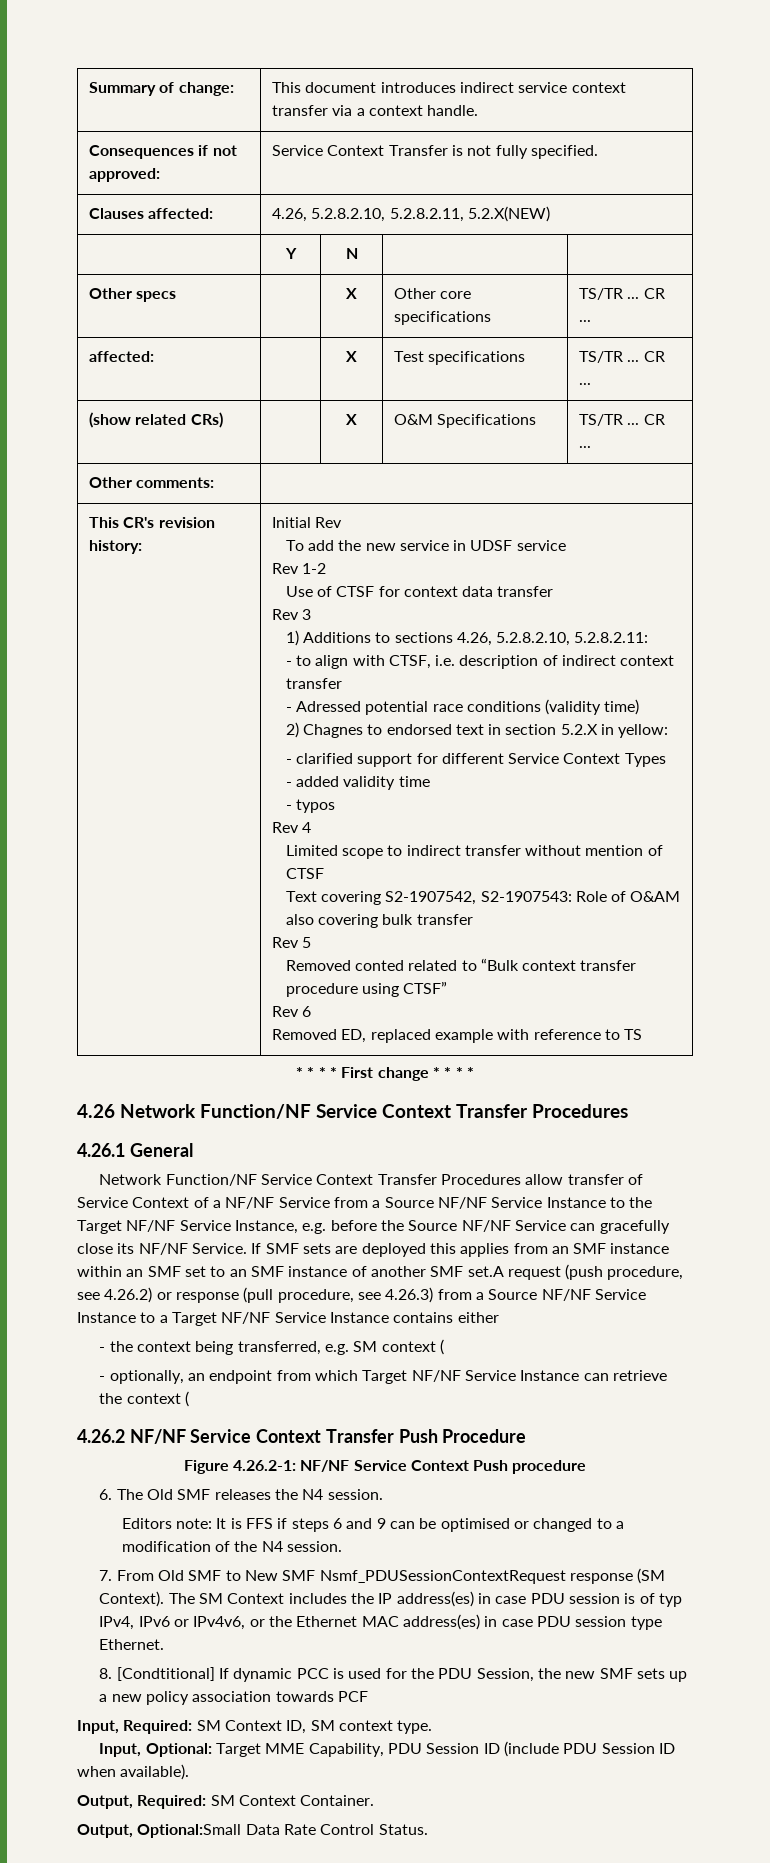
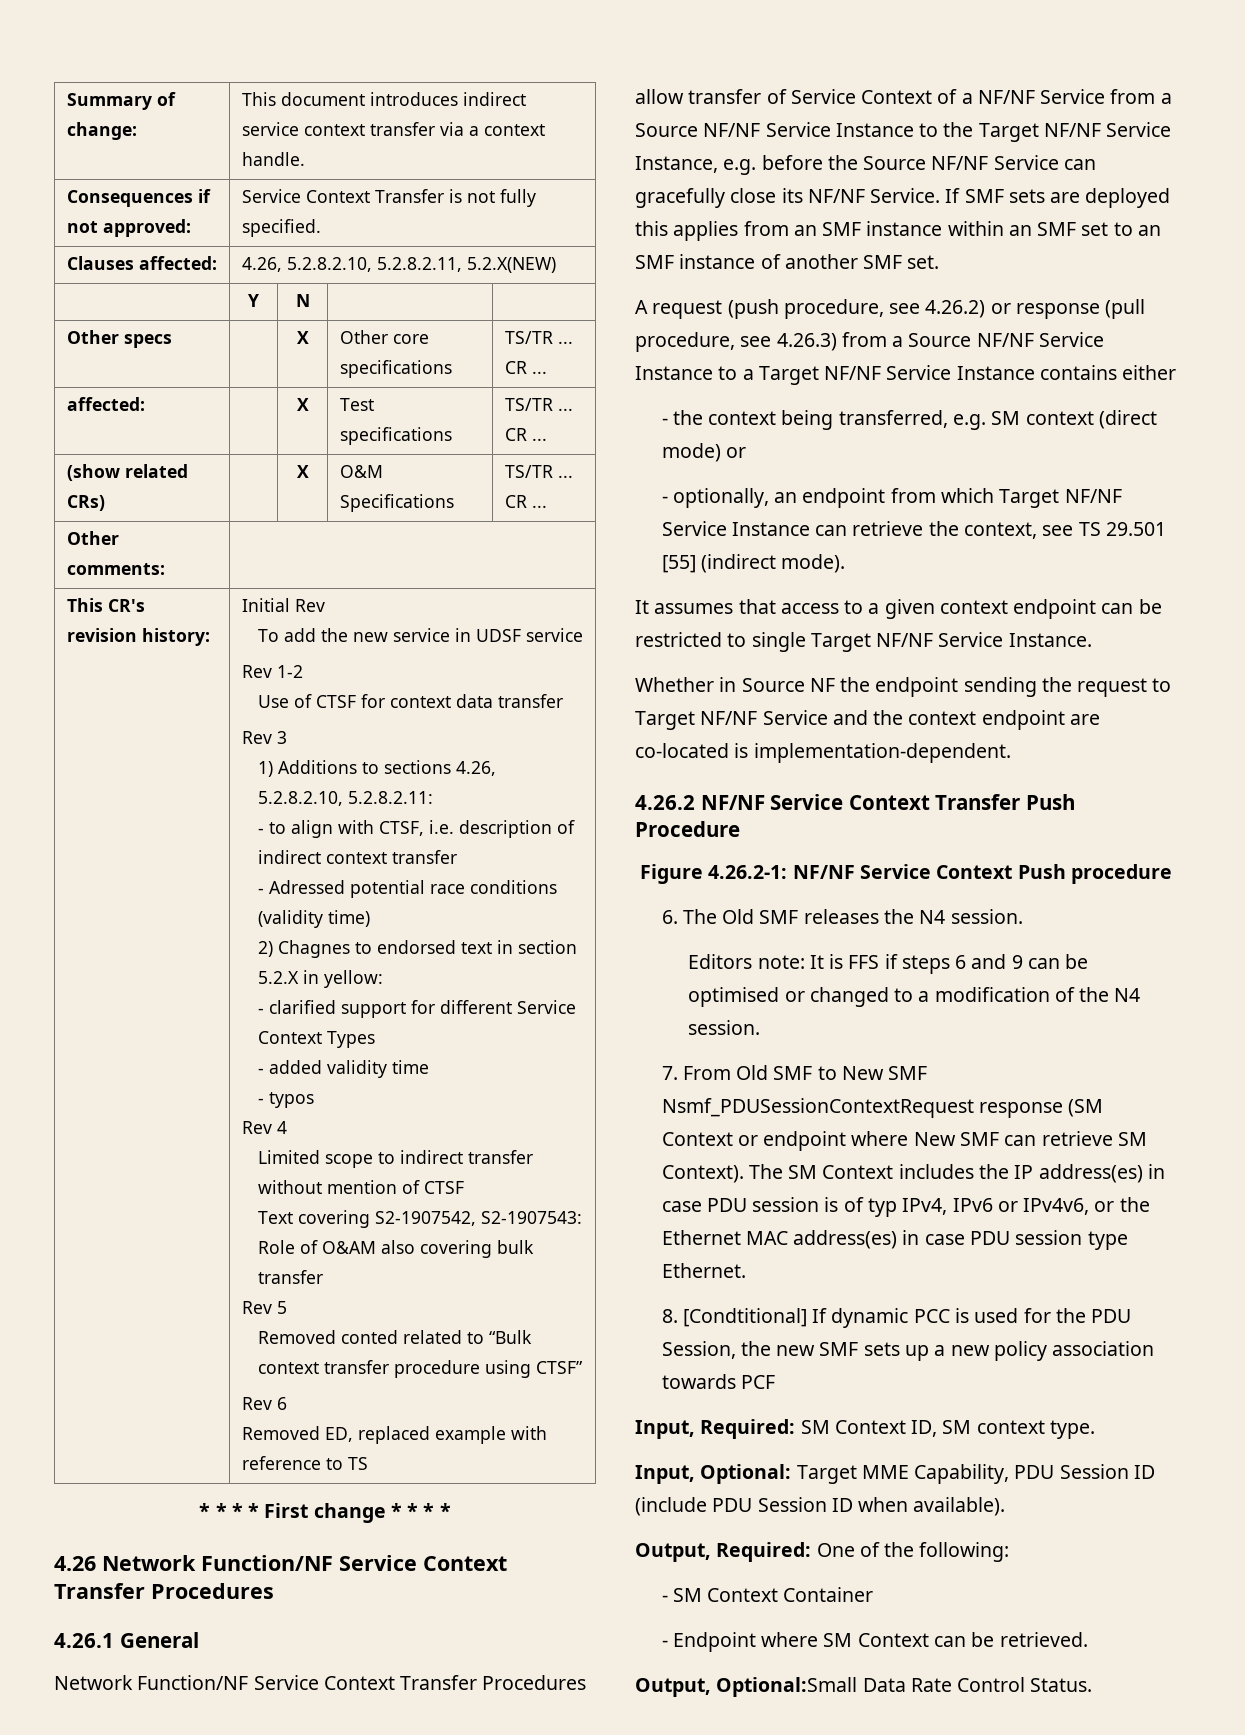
[467,1266,504,1277] set.A -> [907,255,940,269] [635,300,648,314] set. // A
[439,1339,444,1355] ( -> [1098,410,1157,429] [661,443,746,462] (direct mode) or
[126,1391,190,1407] context ( -> [963,522,1166,539] [661,554,846,573] [635,599,1162,619] [635,632,1092,652] [635,677,1172,697] [635,710,1100,730] [635,743,1011,763] context, see TS 29.501 [55] (indirect mode). // It assumes that access to a given context endpoint can be restricted to single Target NF/NF Service Instance. // Whether in Source NF the endpoint sending the request to Target NF/NF Service and the context endpoint are co-located is implementation-dependent.
(666, 1576) none -> [661,1131,1147,1151] Context or endpoint where New SMF can retrieve SM
[210,1795,375,1806] SM Context Container. -> [816,1542,1010,1562] [661,1587,874,1602] [661,1632,1088,1652] One of the following: // - SM Context Container // - Endpoint where SM Context can be retrieved.

